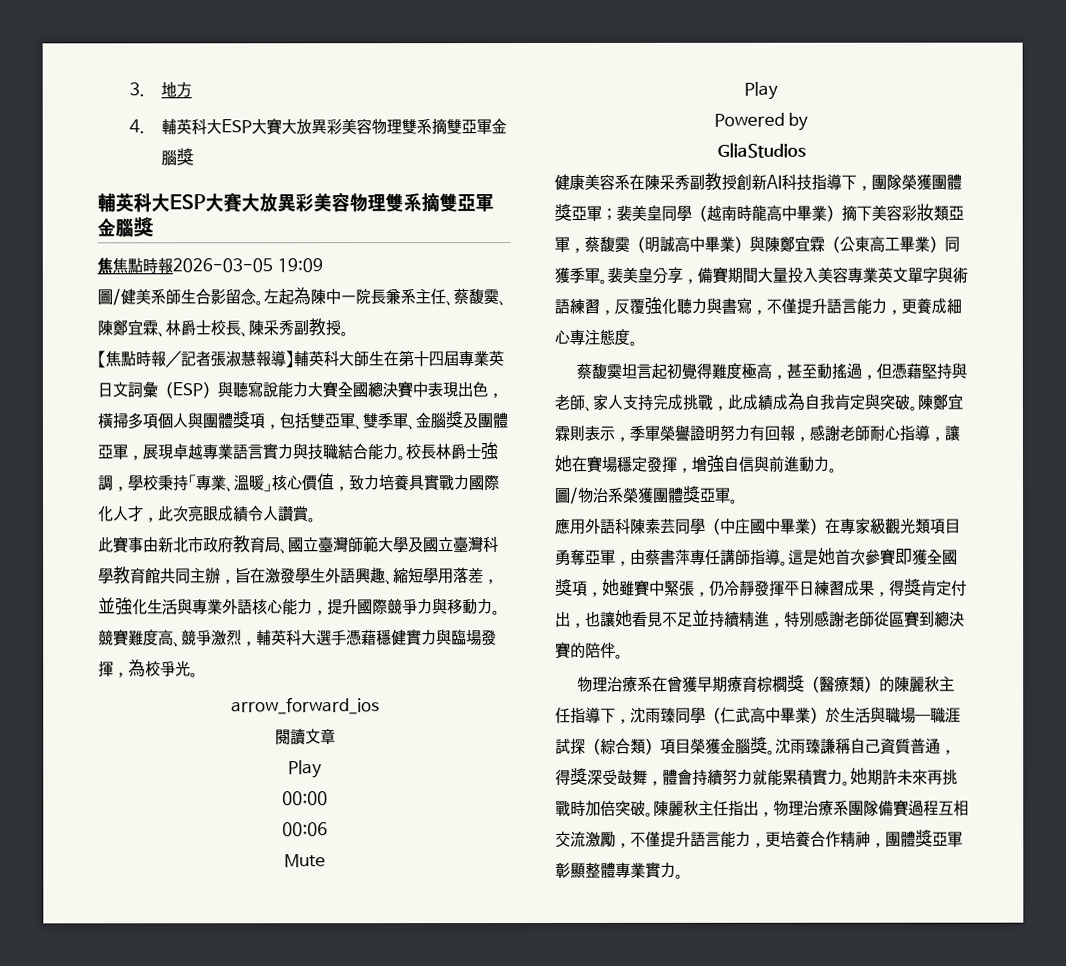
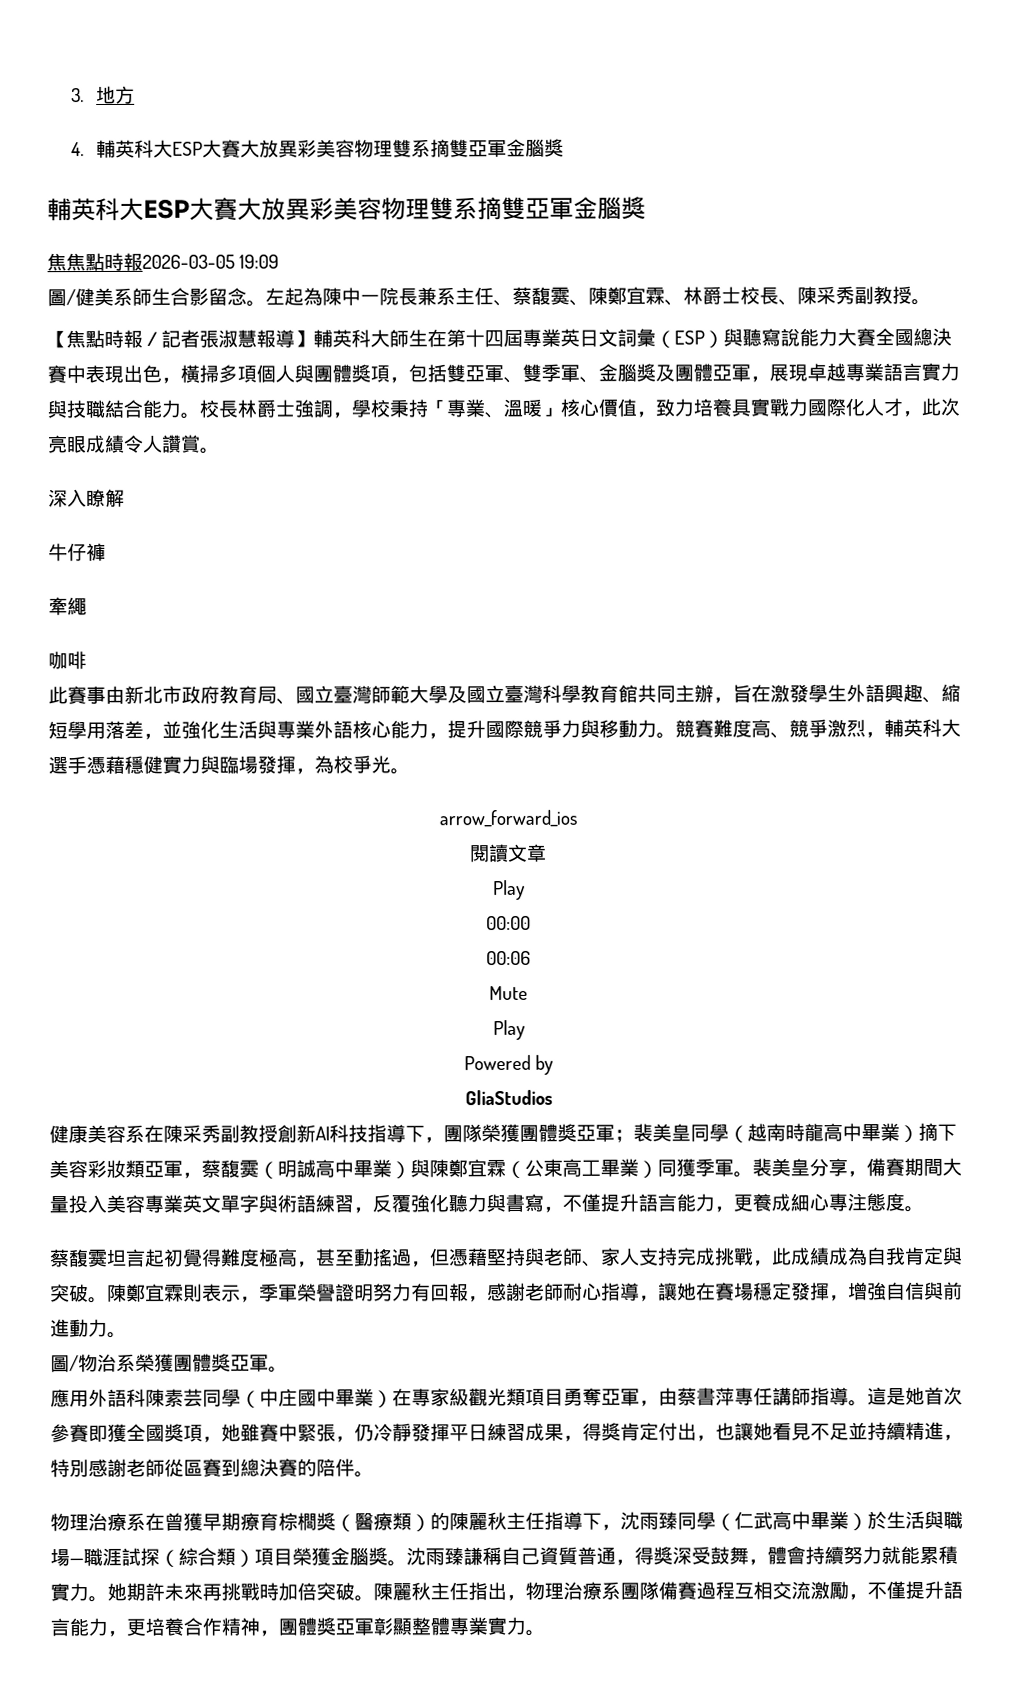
(317, 520) none -> [48,488,125,508] [48,542,106,562] [48,597,87,616] [48,651,87,670] // 深入瞭解 // 牛仔褲 // 牽繩 // 咖啡

